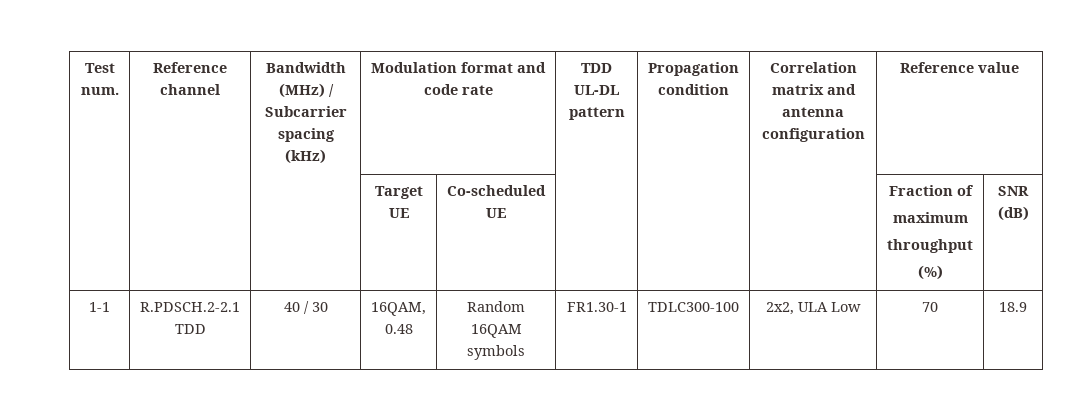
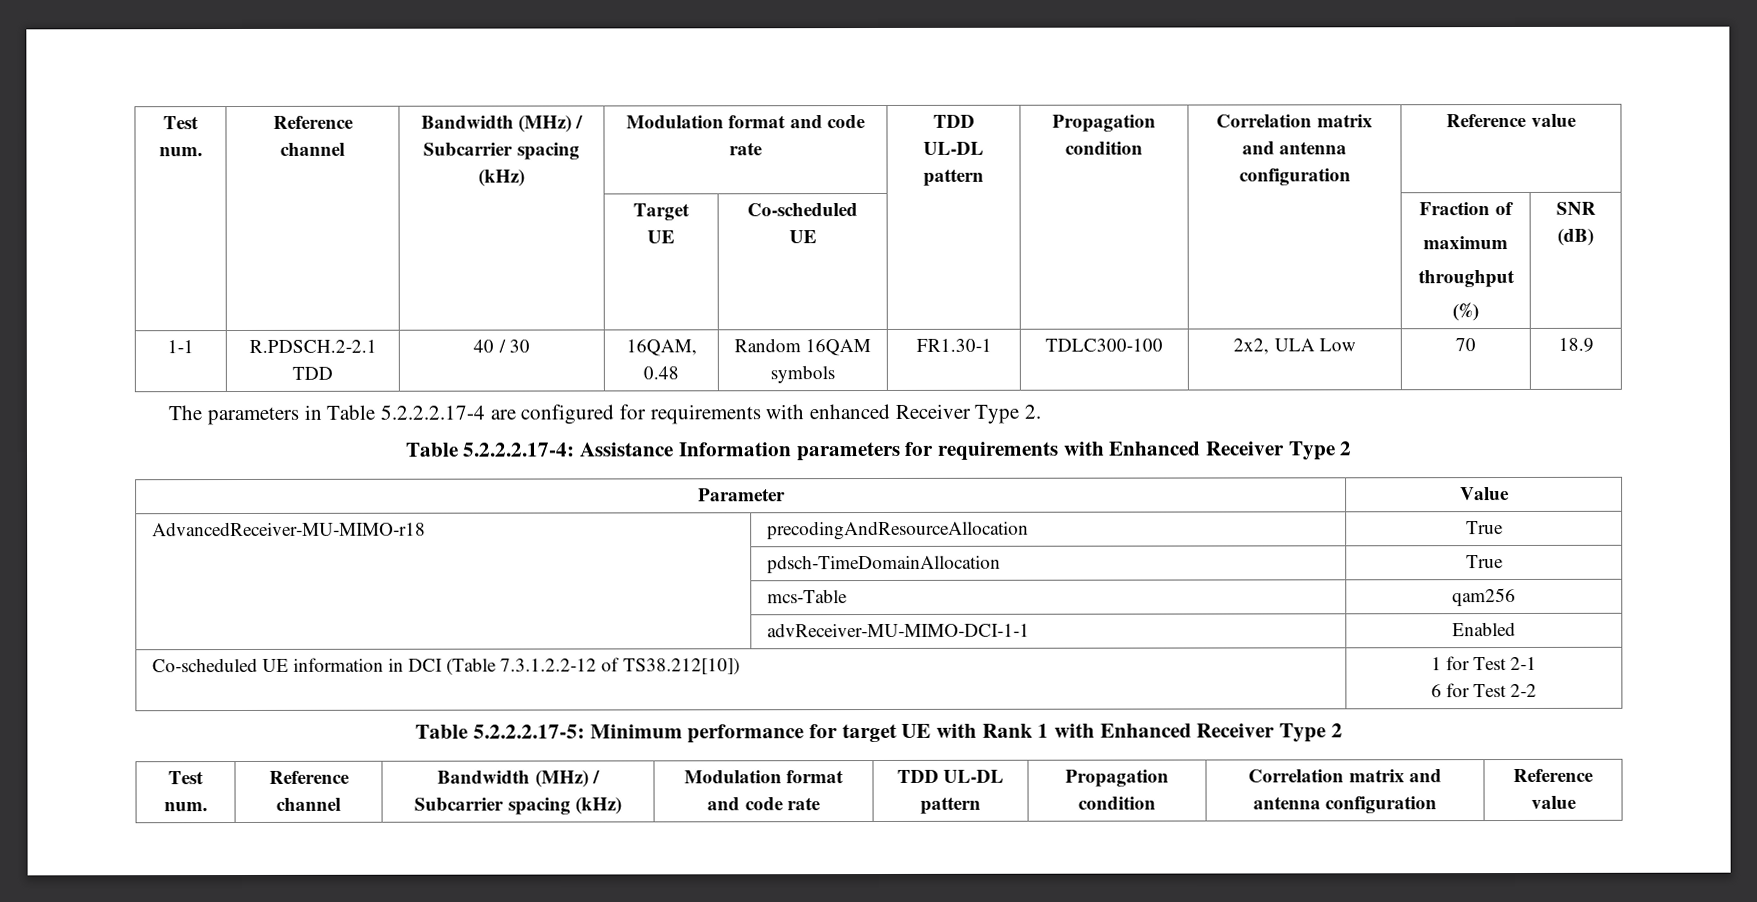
(1027, 307) none -> [168,403,1041,426] [404,441,1353,462] [697,488,786,502] [1459,487,1510,501] [151,521,426,537] [766,520,1029,541] [1465,521,1504,535] [766,554,1001,574] [1465,555,1504,569] [766,589,848,604] [1452,588,1516,607] [766,622,1030,638] [1452,621,1516,637] [151,657,740,676] [1430,656,1538,671] [1430,683,1538,698] [415,723,1343,744] [168,771,204,785] [163,802,208,812] [268,770,350,784] [276,797,341,811] [437,770,600,788] [414,797,622,815] [683,770,845,784] [707,797,821,811] [896,769,1005,783] [920,796,981,814] [1065,769,1169,787] [1078,796,1156,810] [1248,769,1442,783] [1252,796,1438,814] [1513,768,1594,783] [1530,795,1577,809] // The parameters in Table 5.2.2.2.17-4 are configured for requirements with enhanced Receiver Type 2. // Table 5.2.2.2.17-4: Assistance Information parameters for requirements with Enhanced Receiver Type 2 // Parameter | Value // AdvancedReceiver-MU-MIMO-r18 | precodingAndResourceAllocation | True // | pdsch-TimeDomainAllocation | True // | mcs-Table | qam256 // | advReceiver-MU-MIMO-DCI-1-1 | Enabled // Co-scheduled UE information in DCI (Table 7.3.1.2.2-12 of TS38.212[10]) | 1 for Test 2-1 // 6 for Test 2-2 // Table 5.2.2.2.17-5: Minimum performance for target UE with Rank 1 with Enhanced Receiver Type 2 // Test num. | Reference channel | Bandwidth (MHz) / Subcarrier spacing (kHz) | Modulation format and code rate | TDD UL-DL pattern | Propagation condition | Correlation matrix and antenna configuration | Reference value

